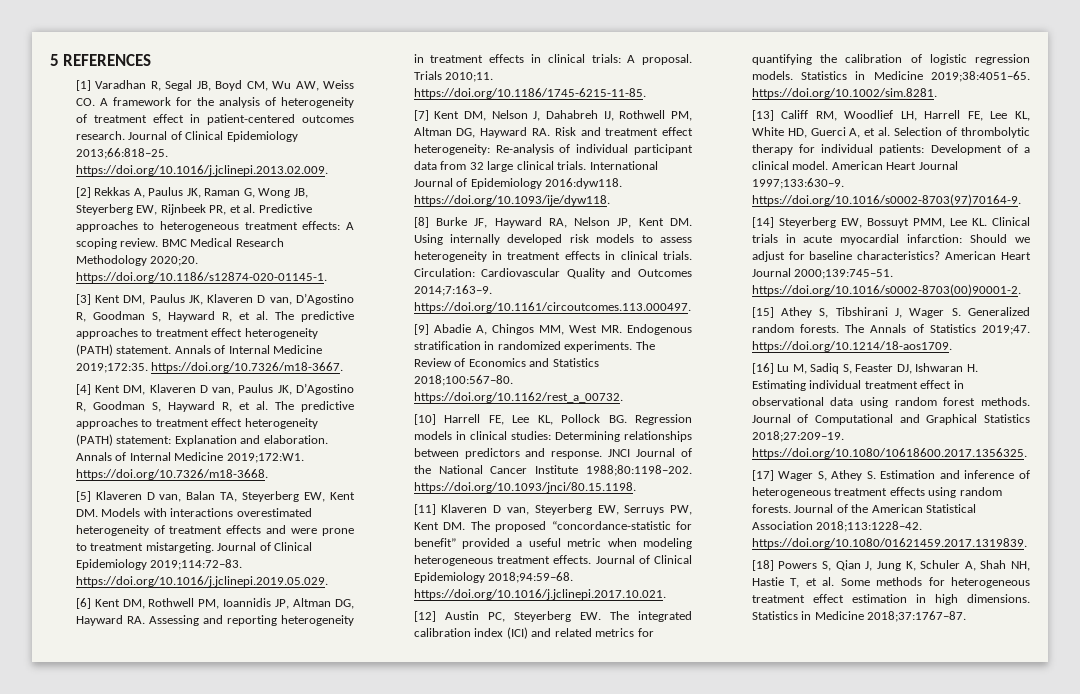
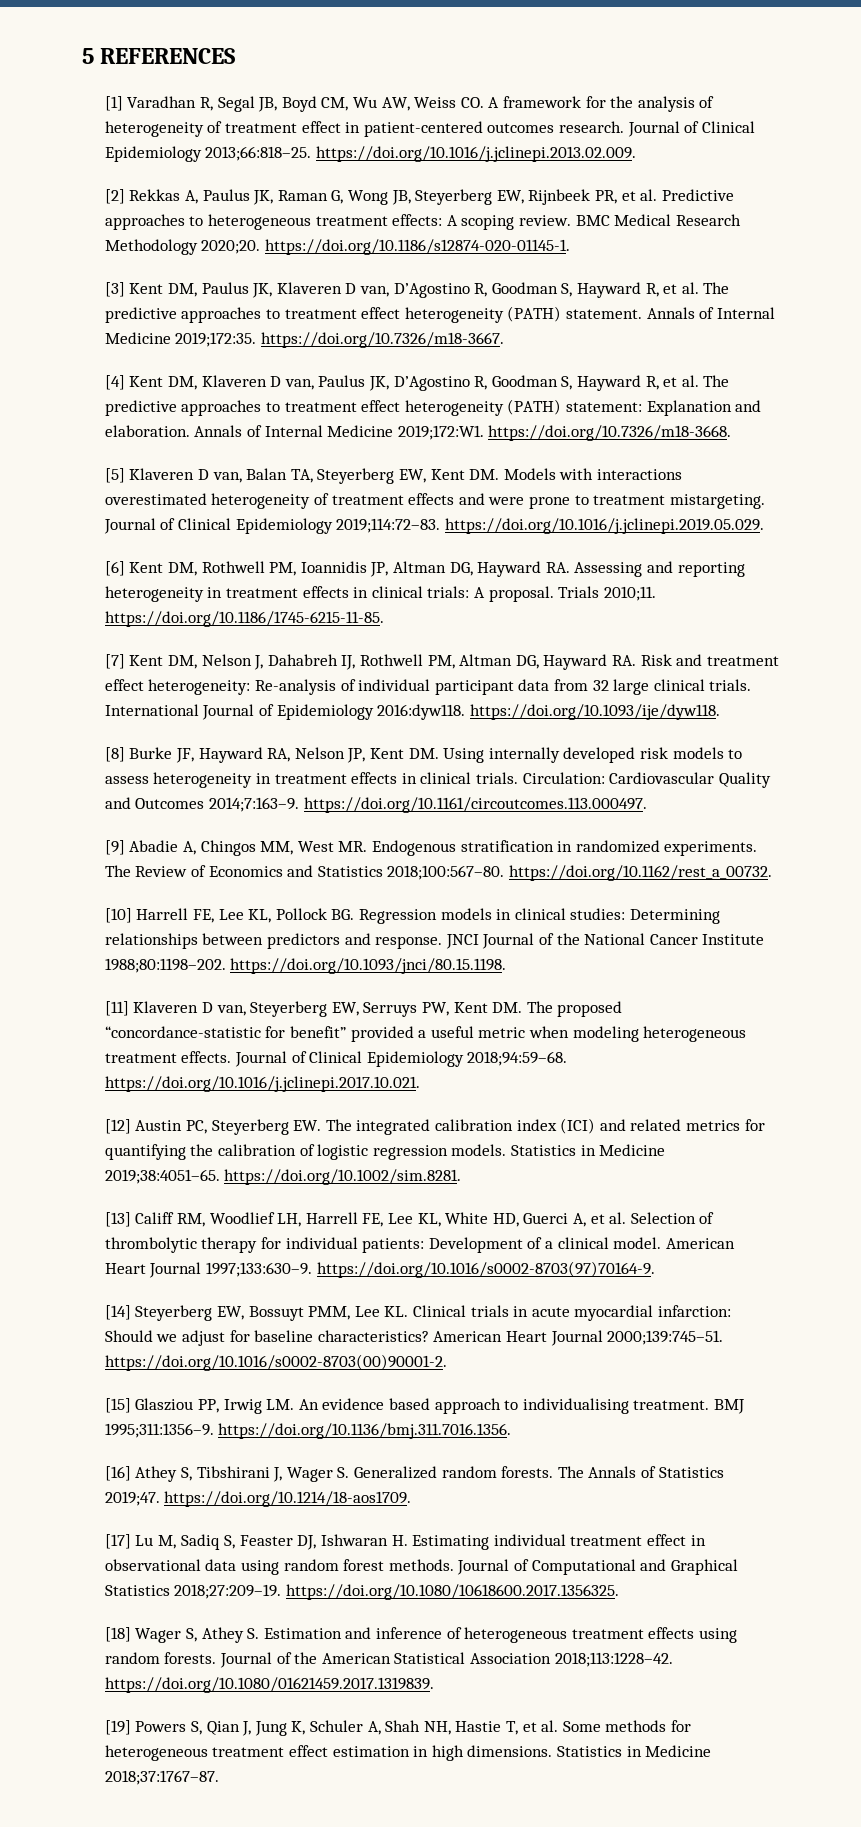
(774, 312) none -> [135,1398,744,1414] [104,1423,512,1439] [104,1466,131,1481] Glasziou PP, Irwig LM. An evidence based approach to individualising treatment. BMJ 1995;311:1356–9. https://doi.org/10.1136/bmj.311.7016.1356. // [16]
[751,363,774,374] [16] -> [104,1534,131,1549] [17]
[751,470,774,481] [17] -> [104,1627,131,1642] [18]
[751,560,774,571] [18] -> [104,1720,131,1735] [19]

